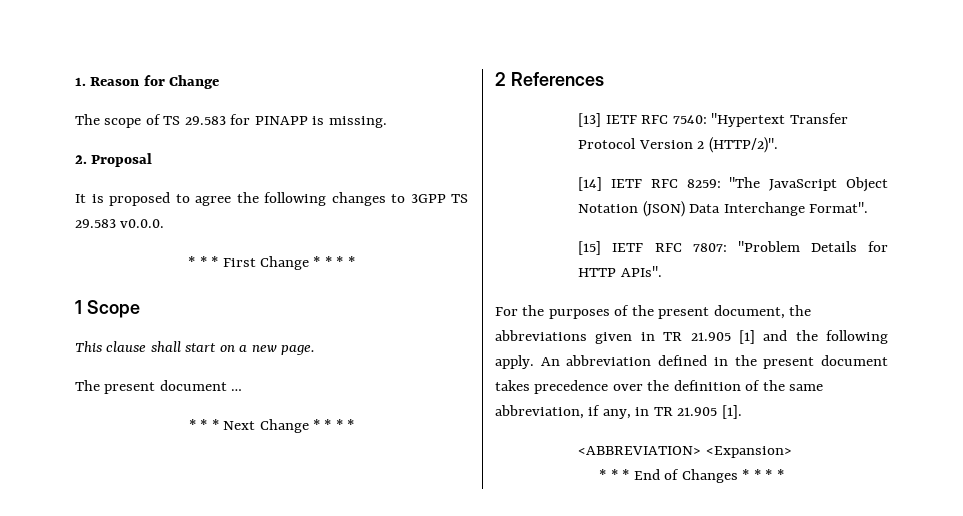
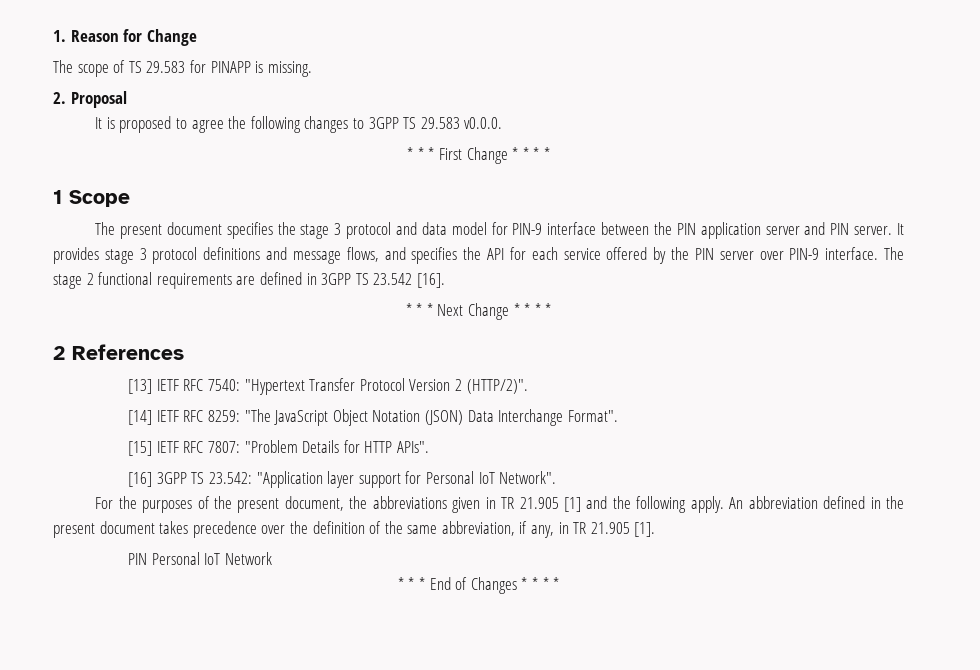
[75,341,316,355] [75,380,243,394] This clause shall start on a new page. // The present document … -> [95,222,904,239] [53,247,905,264] [53,272,445,289] The present document specifies the stage 3 protocol and data model for PIN-9 interface between the PIN application server and PIN server. It provides stage 3 protocol definitions and message flows, and specifies the API for each service offered by the PIN server over PIN-9 interface. The stage 2 functional requirements are defined in 3GPP TS 23.542 [16].
(662, 271) none -> [128,471,557,488] // [16] 3GPP TS 23.542: "Application layer support for Personal IoT Network".
[578,446,792,458] <ABBREVIATION> <Expansion> -> [128,552,272,565] PIN Personal IoT Network

